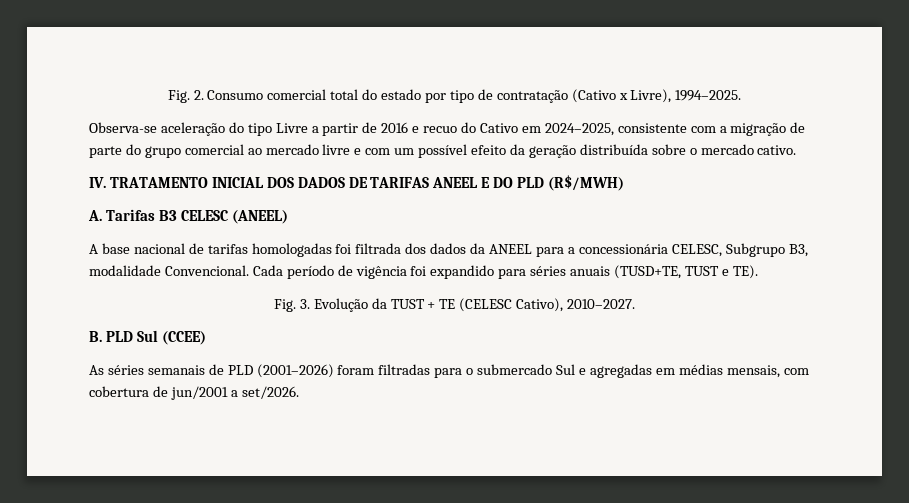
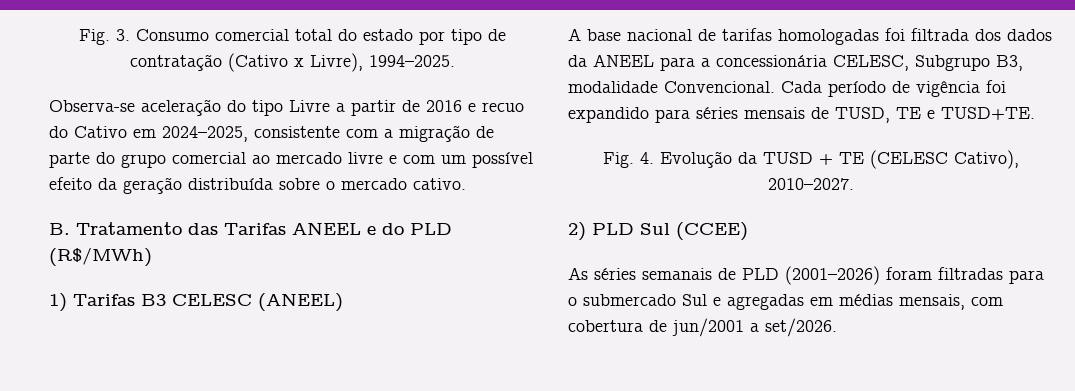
[167,90,204,103] Fig. 2. -> [78,29,130,45] Fig. 3.
[89,175,625,191] [88,210,102,221] IV. TRATAMENTO INICIAL DOS DADOS DE TARIFAS ANEEL E DO PLD (R$/MWH) // A. -> [49,222,452,235] [49,247,152,267] [49,293,67,312] B. Tratamento das Tarifas ANEEL e do PLD (R$/MWh) // 1)
[570,265,758,279] [273,299,310,312] anuais (TUSD+TE, TUST e TE). // Fig. 3. -> [744,107,1035,123] [603,152,654,168] mensais de TUSD, TE e TUSD+TE. // Fig. 4.
[390,299,425,309] TUST -> [763,152,813,164] TUSD
[89,331,102,342] B. -> [568,222,586,241] 2)

